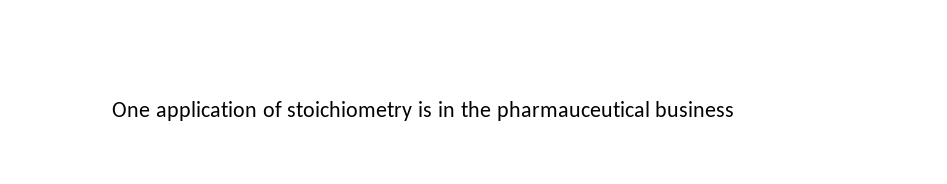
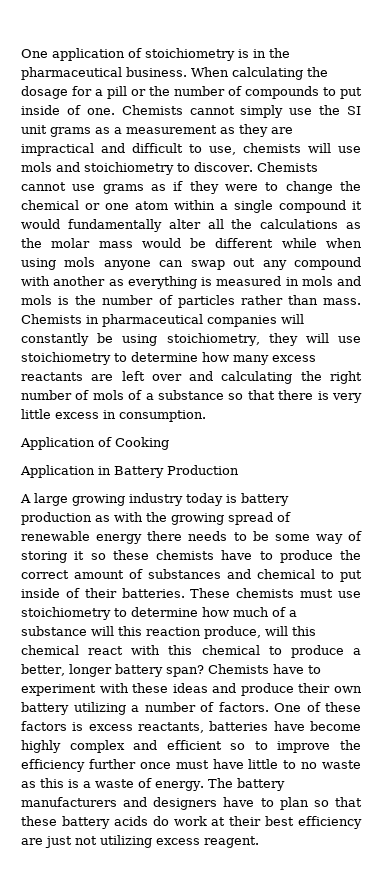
[496,101,735,121] pharmauceutical business -> [21,67,328,80] [21,86,362,99] [21,105,361,118] [21,124,293,137] [21,143,361,156] [21,162,318,175] [21,181,361,194] [21,200,362,213] [21,219,362,232] [21,238,362,248] [21,257,361,270] [21,276,361,289] [21,295,361,308] [21,314,304,327] [21,333,361,346] [21,352,316,365] [21,371,362,384] [21,390,362,403] [21,409,206,422] [20,437,169,450] [20,465,239,478] [20,493,289,506] [21,512,291,525] [21,531,362,544] [21,550,361,563] [21,569,362,582] [21,588,361,598] [21,607,297,620] [21,626,316,639] [21,645,361,658] [21,664,321,677] [21,683,362,696] [21,702,361,715] [21,721,361,733] [21,740,361,753] [21,759,361,772] [21,778,285,791] [21,797,363,810] [21,816,362,829] [21,835,259,848] pharmaceutical business. When calculating the dosage for a pill or the number of compounds to put inside of one. Chemists cannot simply use the SI unit grams as a measurement as they are impractical and difficult to use, chemists will use mols and stoichiometry to discover. Chemists cannot use grams as if they were to change the chemical or one atom within a single compound it would fundamentally alter all the calculations as the molar mass would be different while when using mols anyone can swap out any compound with another as everything is measured in mols and mols is the number of particles rather than mass. Chemists in pharmaceutical companies will constantly be using stoichiometry, they will use stoichiometry to determine how many excess reactants are left over and calculating the right number of mols of a substance so that there is very little excess in consumption. // Application of Cooking // Application in Battery Production // A large growing industry today is battery production as with the growing spread of renewable energy there needs to be some way of storing it so these chemists have to produce the correct amount of substances and chemical to put inside of their batteries. These chemists must use stoichiometry to determine how much of a substance will this reaction produce, will this chemical react with this chemical to produce a better, longer battery span? Chemists have to experiment with these ideas and produce their own battery utilizing a number of factors. One of these factors is excess reactants, batteries have become highly complex and efficient so to improve the efficiency further once must have little to no waste as this is a waste of energy. The battery manufacturers and designers have to plan so that these battery acids do work at their best efficiency are just not utilizing excess reagent.

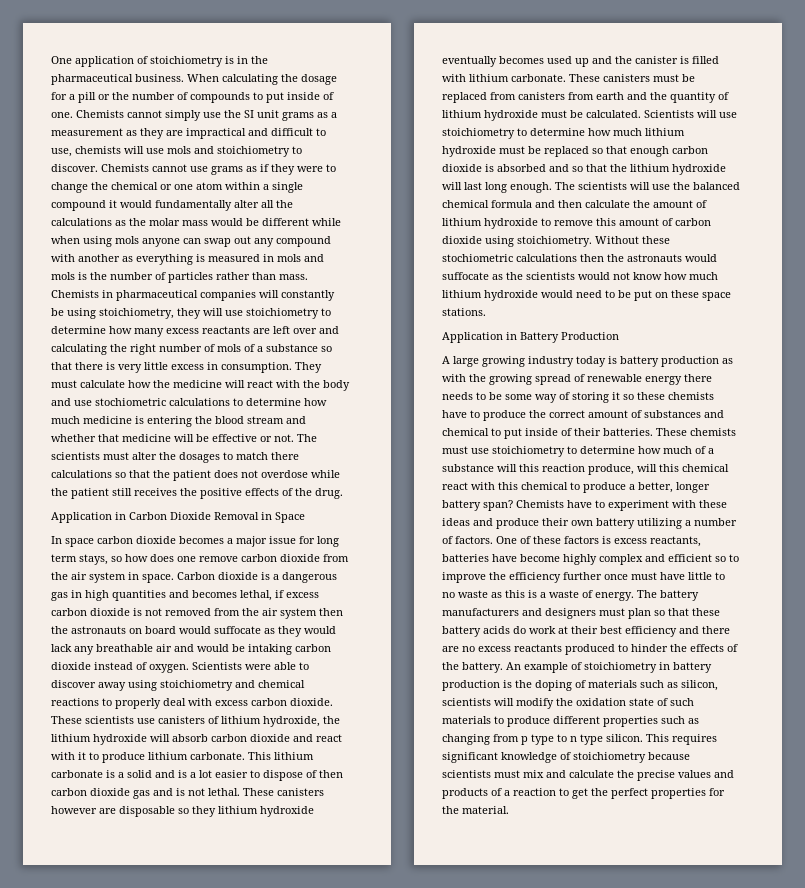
[20,437,169,450] // Application of Cooking -> [295,362,322,373] [51,380,350,391] [51,398,327,406] [51,416,306,427] [51,434,317,442] [51,452,299,463] [51,470,340,481] [51,488,343,499] [51,512,305,523] [51,536,339,547] [51,554,349,565] [51,572,337,583] [51,590,319,601] [51,608,343,619] [51,626,336,637] [51,644,331,655] [51,662,309,673] [51,680,305,691] [51,698,333,709] [51,716,340,727] [51,734,342,745] [51,752,314,763] [51,770,343,781] [51,788,324,799] [51,806,314,817] [442,56,719,67] [442,74,695,82] [442,92,729,103] [442,110,737,121] [442,128,685,139] [442,146,708,157] [442,164,726,175] [442,182,740,193] [442,200,707,208] [442,218,711,229] [442,236,670,247] [442,254,717,262] [442,272,718,280] [442,290,731,301] [442,308,486,316] They must calculate how the medicine will react with the body and use stochiometric calculations to determine how much medicine is entering the blood stream and whether that medicine will be effective or not. The scientists must alter the dosages to match there calculations so that the patient does not overdose while the patient still receives the positive effects of the drug. // Application in Carbon Dioxide Removal in Space // In space carbon dioxide becomes a major issue for long term stays, so how does one remove carbon dioxide from the air system in space. Carbon dioxide is a dangerous gas in high quantities and becomes lethal, if excess carbon dioxide is not removed from the air system then the astronauts on board would suffocate as they would lack any breathable air and would be intaking carbon dioxide instead of oxygen. Scientists were able to discover away using stoichiometry and chemical reactions to properly deal with excess carbon dioxide. These scientists use canisters of lithium hydroxide, the lithium hydroxide will absorb carbon dioxide and react with it to produce lithium carbonate. This lithium carbonate is a solid and is a lot easier to dispose of then carbon dioxide gas and is not lethal. These canisters however are disposable so they lithium hydroxide eventually becomes used up and the canister is filled with lithium carbonate. These canisters must be replaced from canisters from earth and the quantity of lithium hydroxide must be calculated. Scientists will use stoichiometry to determine how much lithium hydroxide must be replaced so that enough carbon dioxide is absorbed and so that the lithium hydroxide will last long enough. The scientists will use the balanced chemical formula and then calculate the amount of lithium hydroxide to remove this amount of carbon dioxide using stoichiometry. Without these stochiometric calculations then the astronauts would suffocate as the scientists would not know how much lithium hydroxide would need to be put on these space stations.
[223,797,274,807] have to -> [599,608,625,616] must
[21,835,259,848] are just not utilizing excess reagent. -> [679,626,730,634] [442,644,738,655] [442,662,712,673] [442,680,718,691] [442,698,694,709] [442,716,699,727] [442,734,717,745] [442,752,690,763] [442,770,734,781] [442,788,725,799] [442,806,509,814] and there are no excess reactants produced to hinder the effects of the battery. An example of stoichiometry in battery production is the doping of materials such as silicon, scientists will modify the oxidation state of such materials to produce different properties such as changing from p type to n type silicon. This requires significant knowledge of stoichiometry because scientists must mix and calculate the precise values and products of a reaction to get the perfect properties for the material.

